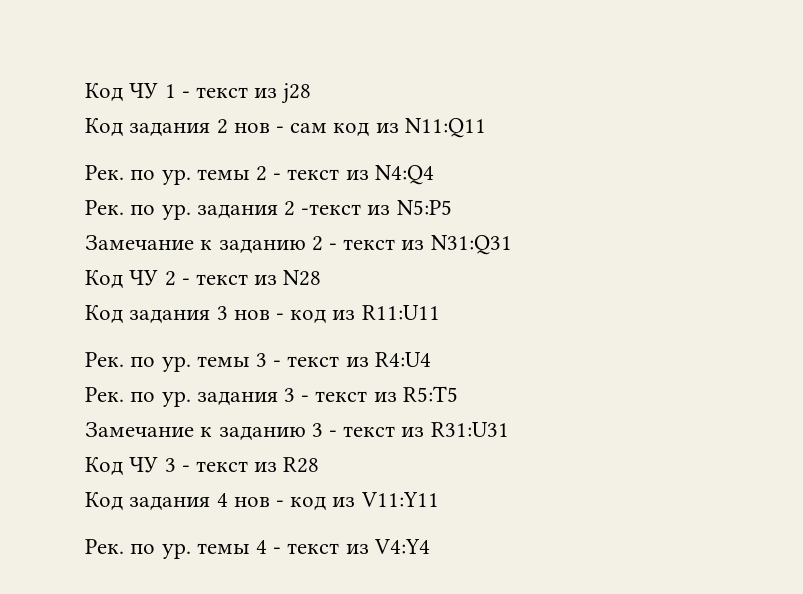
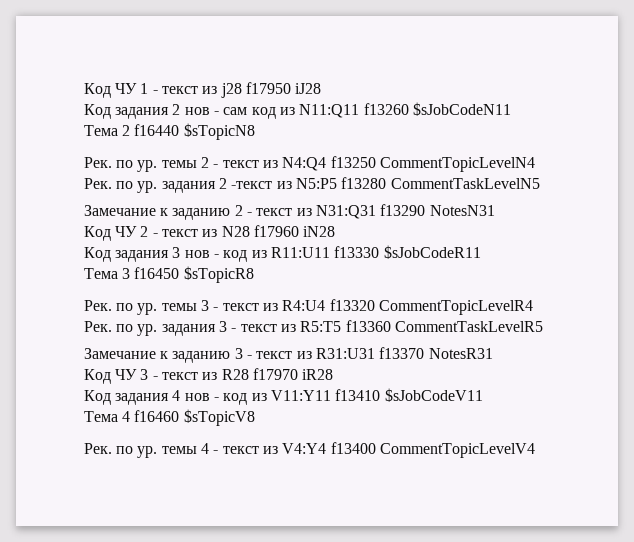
(312, 93) none -> [245,82,322,94] f17950 iJ28
(486, 128) none -> [363,102,511,116] [83,123,255,140] f13260 $sJobCodeN11 // Тема 2 f16440 $sTopicN8
(434, 175) none -> [330,156,535,172] f13250 CommentTopicLevelN4
(452, 207) none -> [341,177,540,189] f13280 CommentTaskLevelN5
(512, 245) none -> [380,204,495,216] f13290 NotesN31
(322, 278) none -> [253,225,336,237] f17960 iN28
(440, 312) none -> [334,245,481,259] [83,266,254,283] f13330 $sJobCodeR11 // Тема 3 f16450 $sTopicR8
(431, 359) none -> [329,299,533,315] f13320 CommentTopicLevelR4
(458, 394) none -> [345,320,543,332] f13360 CommentTaskLevelR5
(509, 429) none -> [379,347,493,359] f13370 NotesR31
(320, 465) none -> [252,368,334,380] f17970 iR28
(439, 499) none -> [335,388,483,402] [83,409,255,426] f13410 $sJobCodeV11 // Тема 4 f16460 $sTopicV8
(430, 546) none -> [330,442,535,458] f13400 CommentTopicLevelV4

